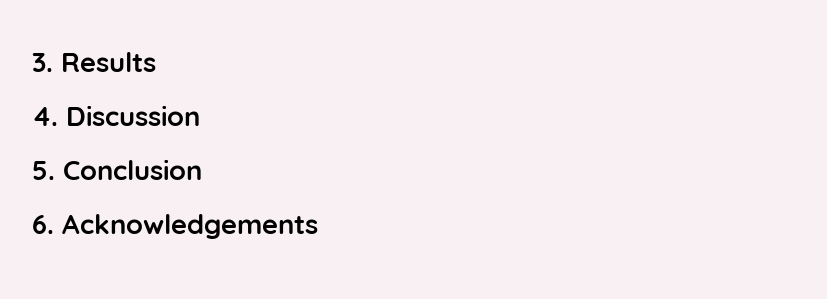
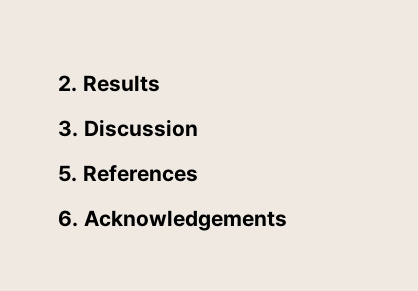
[32,53,53,72] 3. -> [58,75,77,92] 2.
[32,107,58,126] 4. -> [58,120,78,137] 3.
[63,159,202,180] Conclusion -> [82,165,198,182] References

